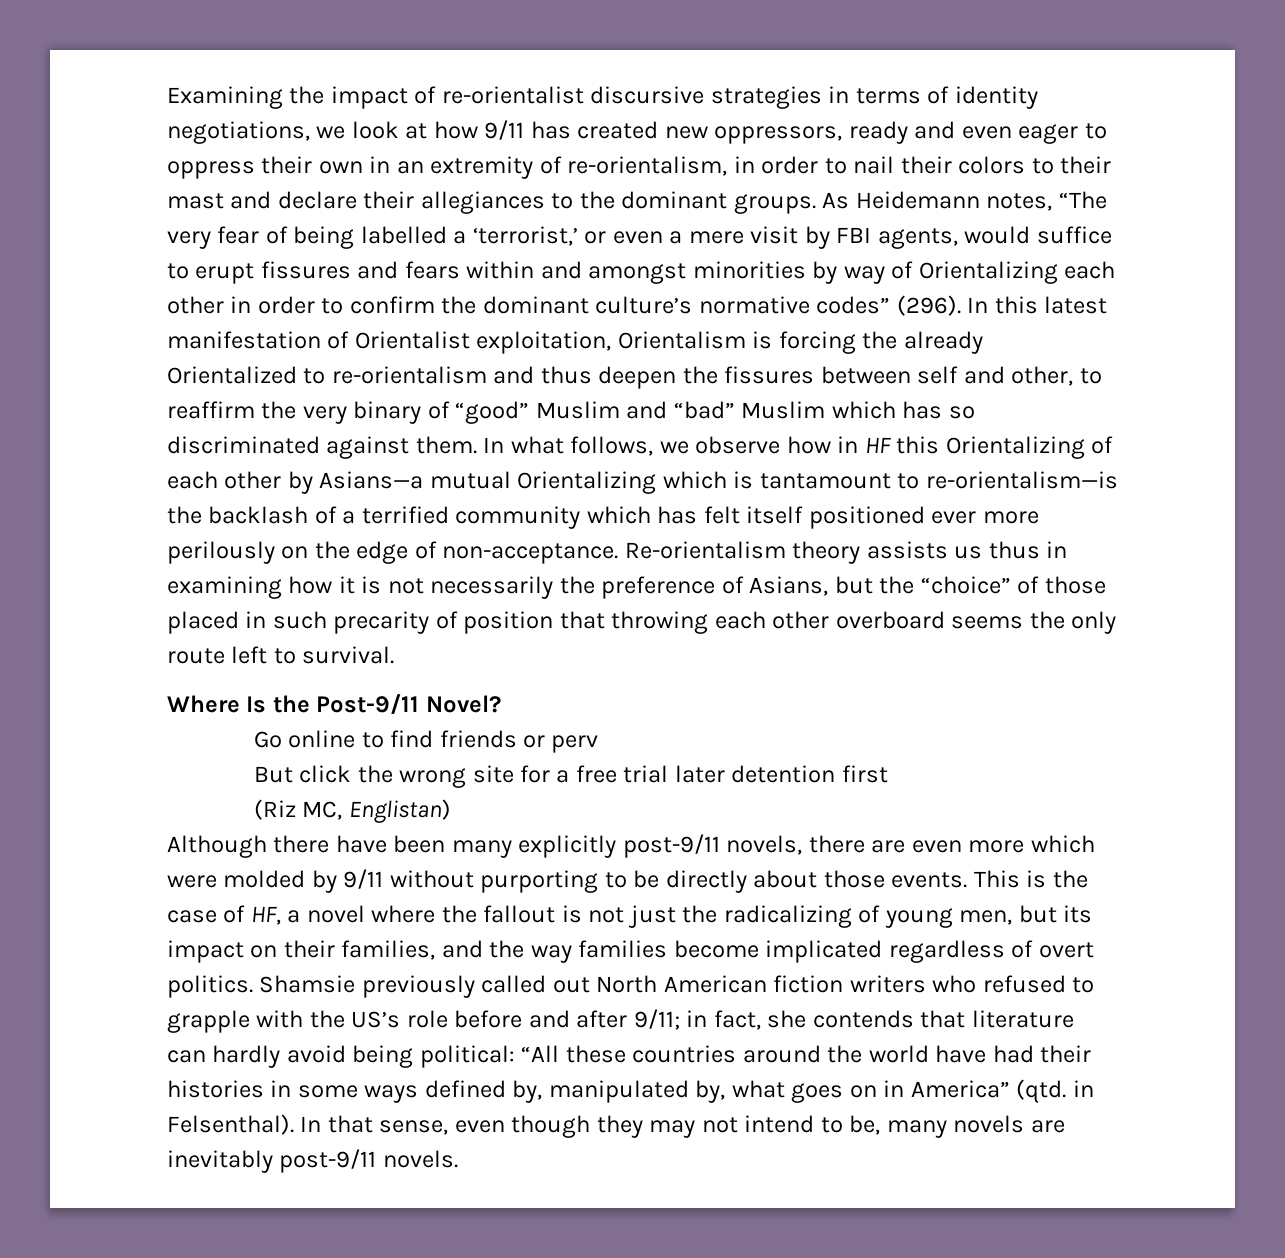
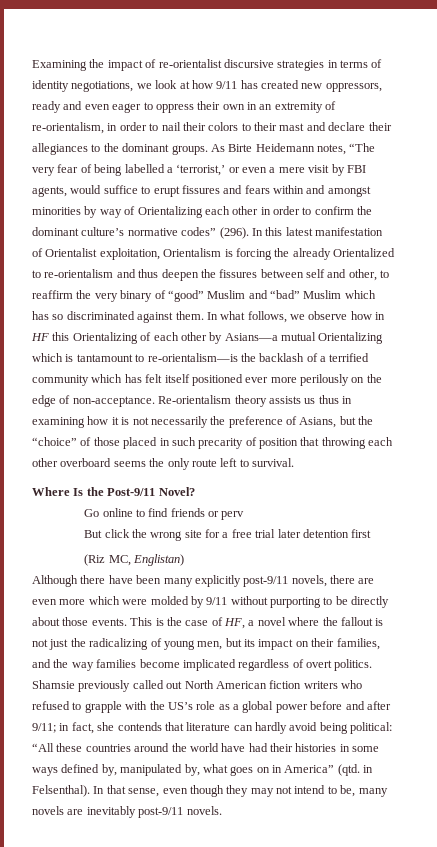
(850, 200) none -> [228,144,253,152] Birte
(448, 1019) none -> [218,701,308,713] as a global power

